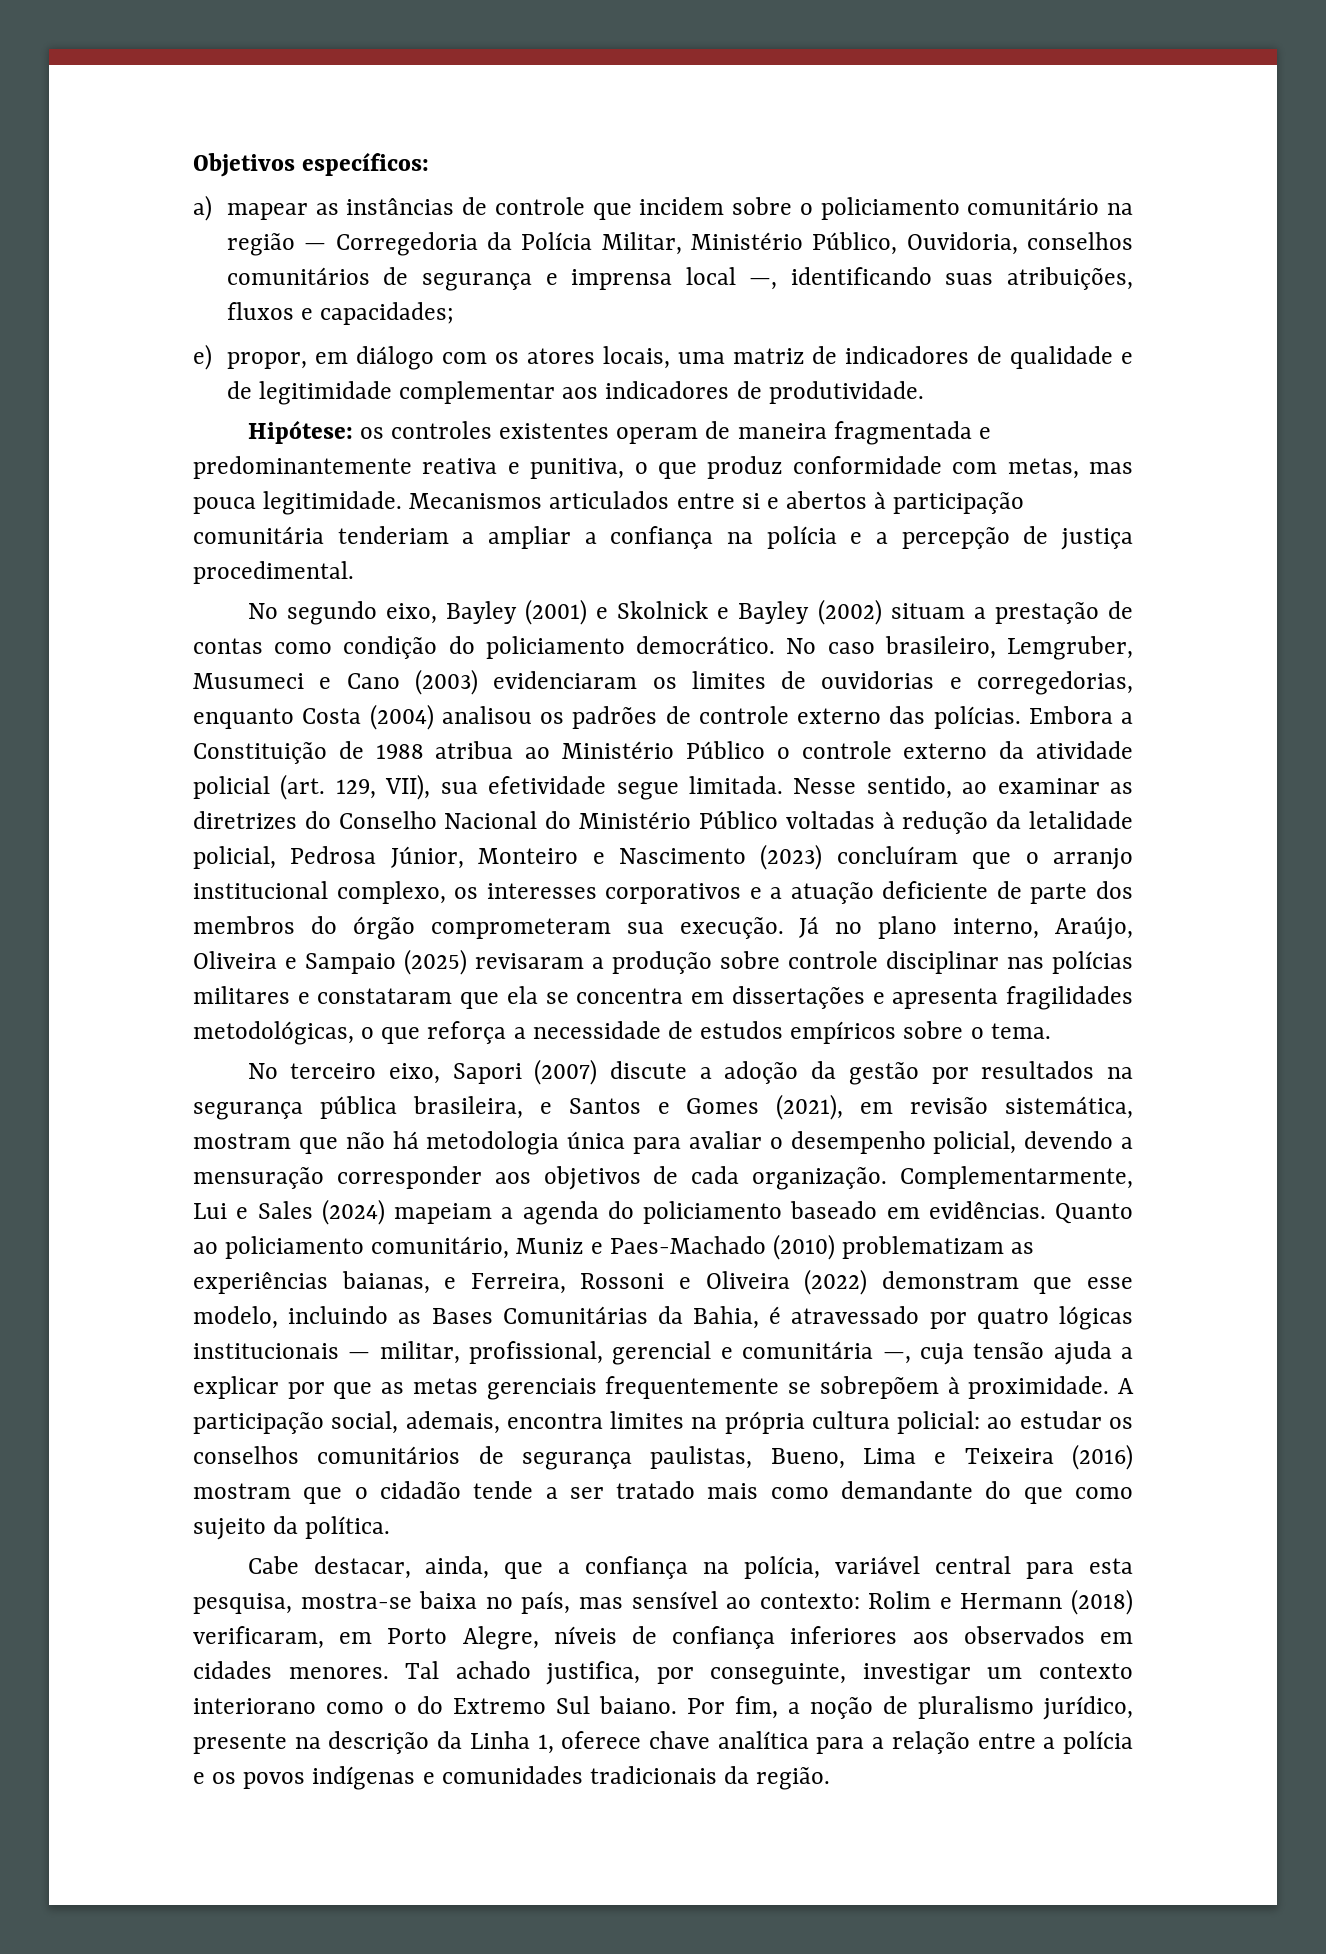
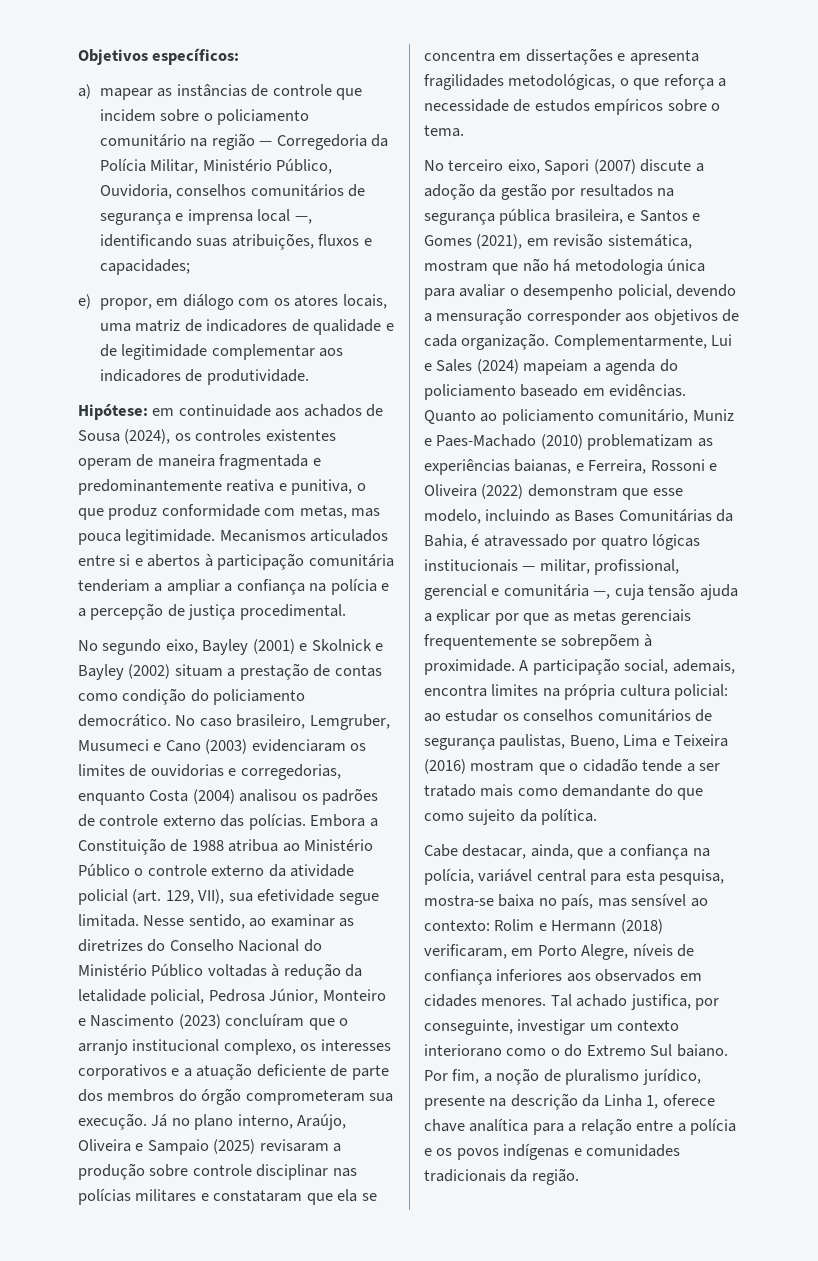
(353, 432) none -> [152,404,384,417] [78,429,171,444] em continuidade aos achados de Sousa (2024),

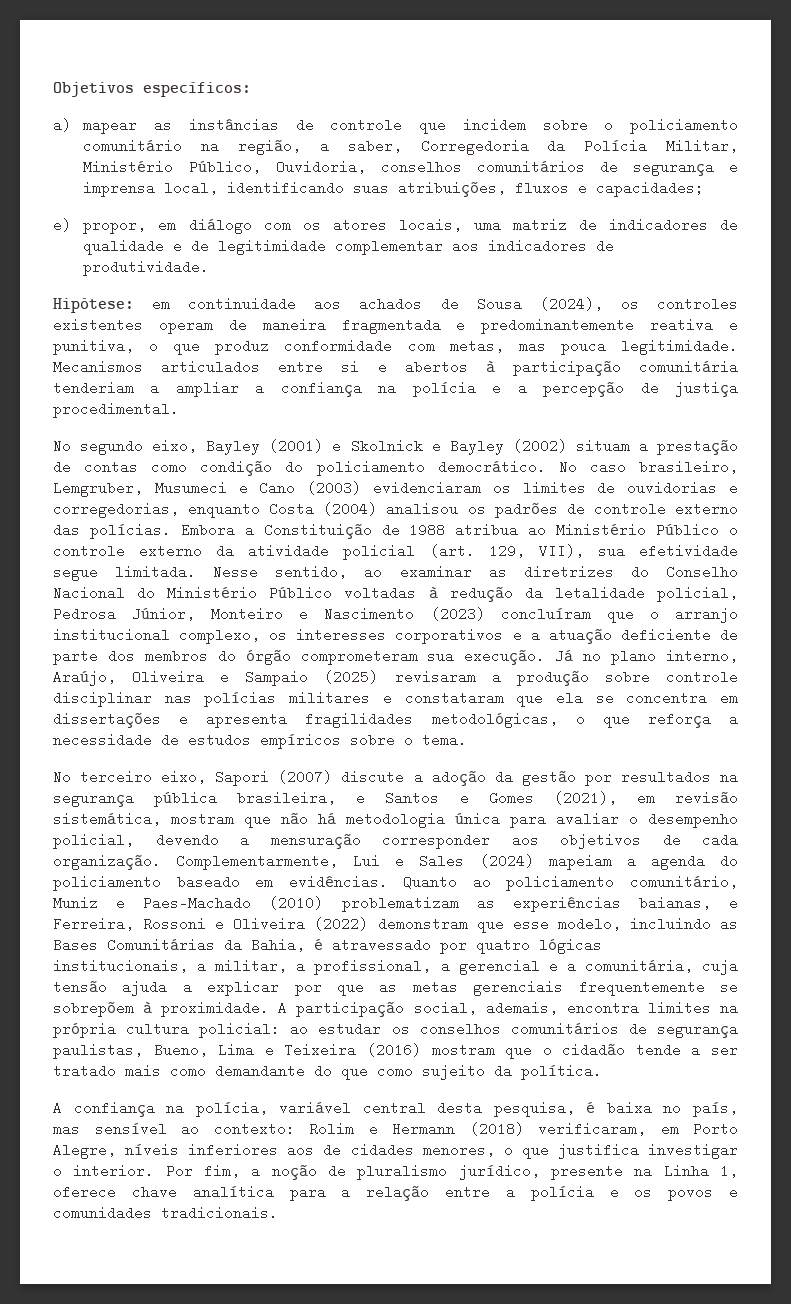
[211,133,273,150] região — -> [238,139,402,155] região, a saber,
[257,209,312,224] local —, -> [164,181,219,195] local,
[424,559,680,575] [424,584,611,600] institucionais — militar, profissional, gerencial e comunitária —, -> [53,959,693,975] institucionais, a militar, a profissional, a gerencial e a comunitária,
[424,844,616,860] Cabe destacar, ainda, que a -> [53,1101,62,1115] A
[590,869,725,885] [424,895,494,907] para esta pesquisa, mostra-se -> [437,1101,596,1117] desta pesquisa, é
[677,944,695,957] [424,969,702,985] [424,994,720,1010] [424,1019,680,1035] [424,1044,728,1057] de confiança inferiores aos observados em cidades menores. Tal achado justifica, por conseguinte, investigar um contexto interiorano como o do Extremo Sul baiano. -> [188,1143,739,1159] [53,1164,155,1178] inferiores aos de cidades menores, o que justifica investigar o interior.
[510,1093,600,1110] descrição da -> (653, 1171) none
[503,1143,570,1160] indígenas -> (714, 1195) none
[424,1168,579,1185] tradicionais da região. -> [161,1206,278,1220] tradicionais.

